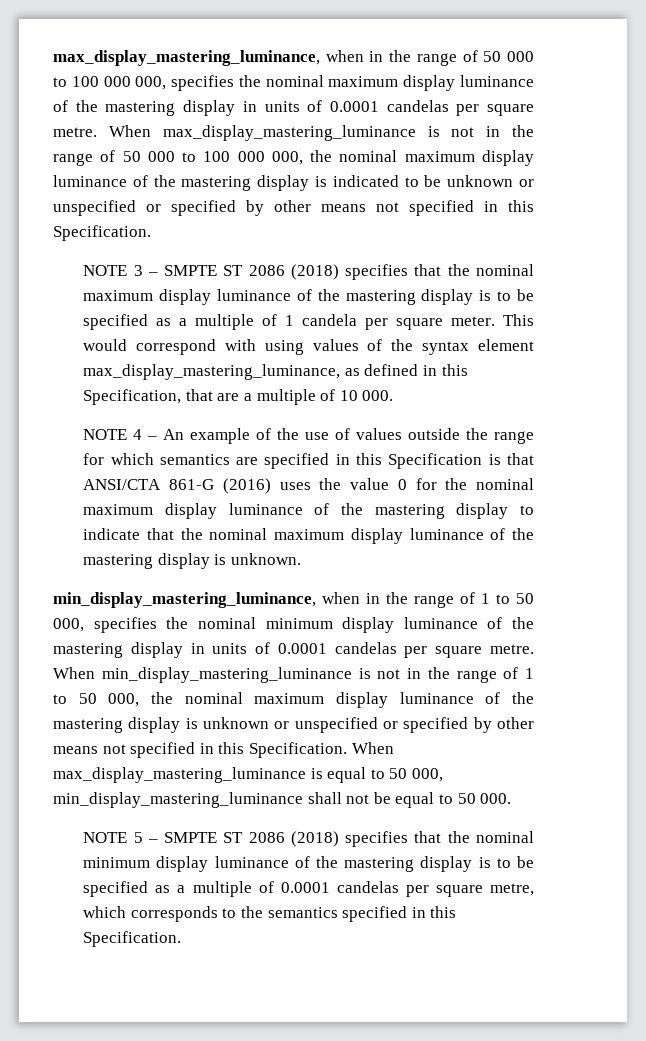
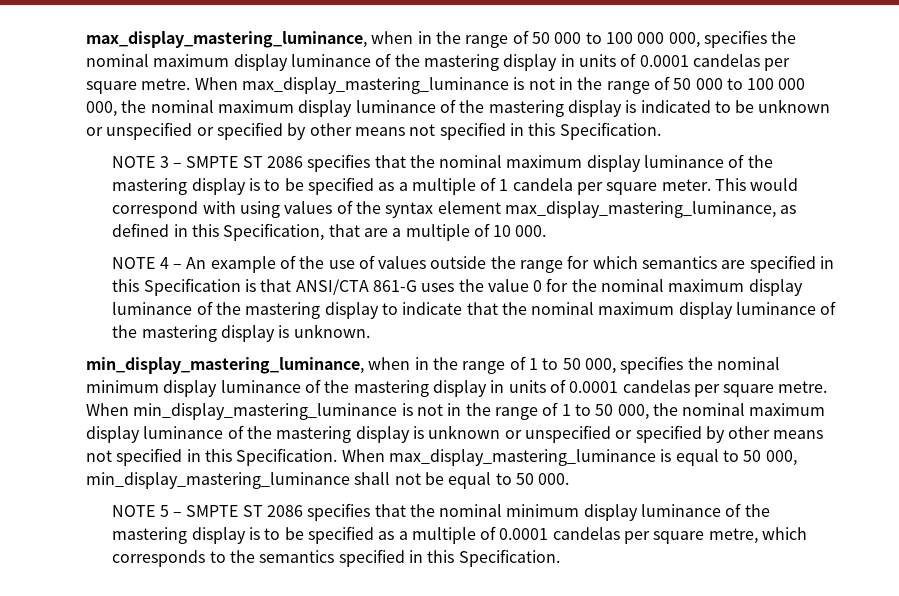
[290,264,339,280] (2018) -> (303, 162) none
[222,478,271,494] (2016) -> (417, 286) none
[290,831,339,847] (2018) -> (303, 511) none

